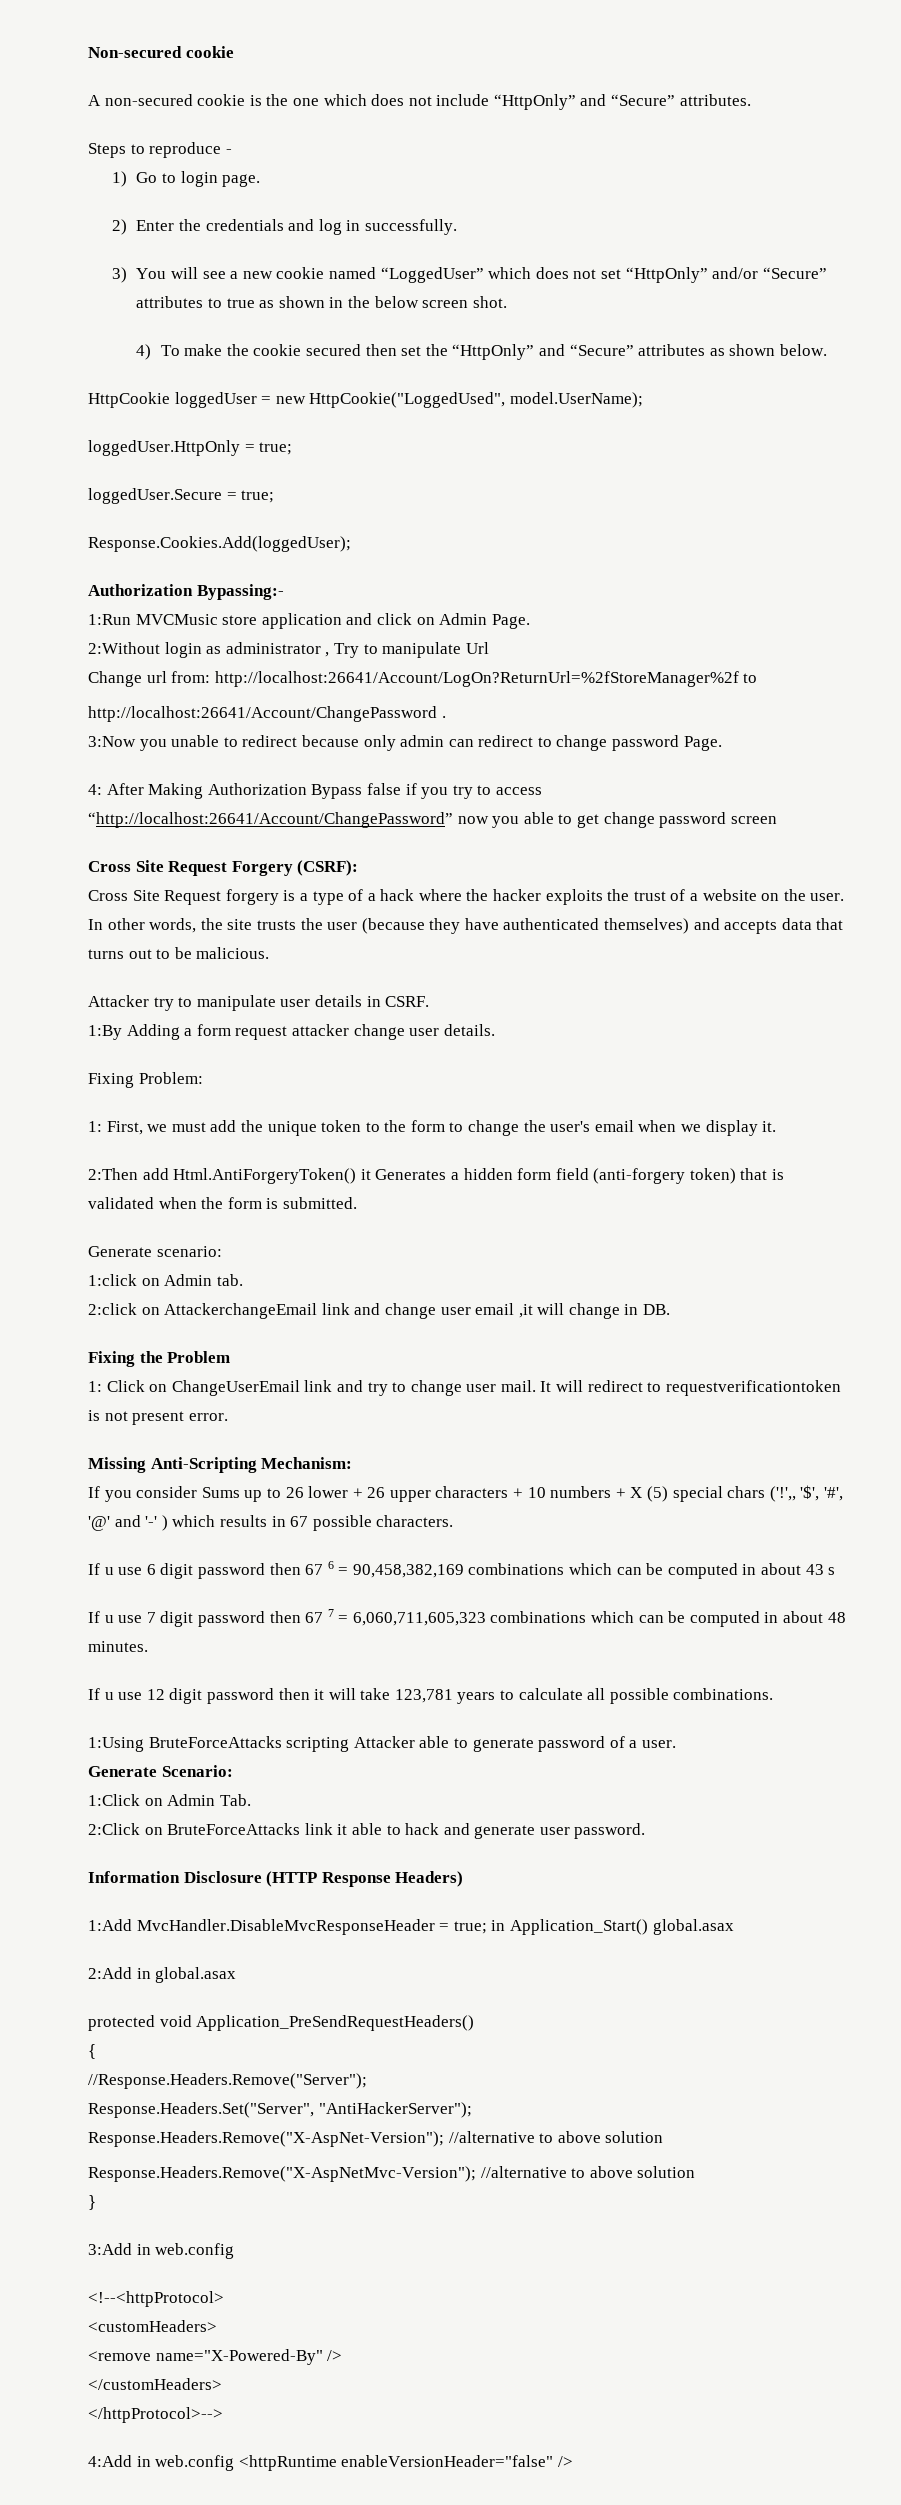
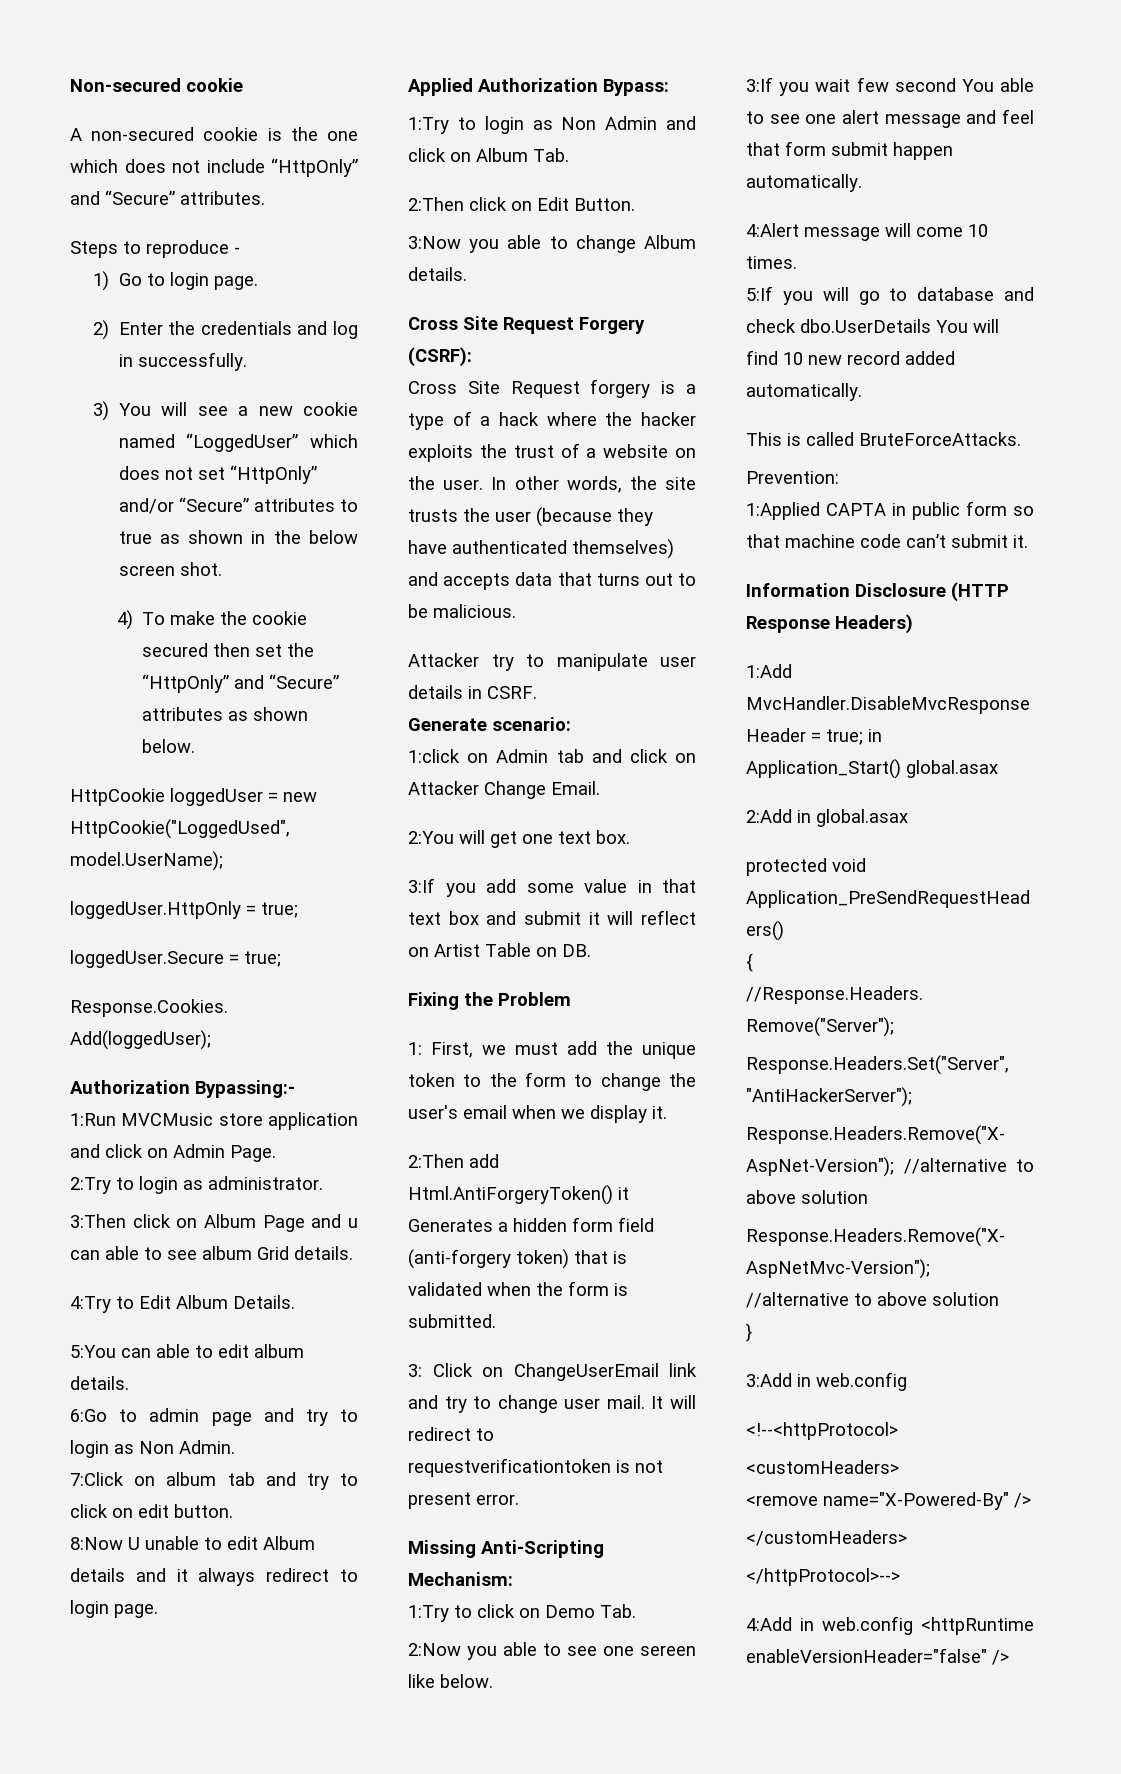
[88,642,489,658] [88,671,758,687] [88,706,446,722] [88,735,722,751] [88,783,542,799] [88,812,777,828] 2:Without login as administrator , Try to manipulate Url // Change url from: http://localhost:26641/Account/LogOn?ReturnUrl=%2fStoreManager%2f to // http://localhost:26641/Account/ChangePassword . // 3:Now you unable to redirect because only admin can redirect to change password Page. // 4: After Making Authorization Bypass false if you try to access “http://localhost:26641/Account/ChangePassword” now you able to get change password screen -> [70,1176,323,1194] [70,1214,358,1232] [70,1246,353,1260] [70,1295,295,1313] [70,1344,304,1358] [70,1376,129,1390] [70,1408,358,1426] [70,1440,235,1458] [70,1472,358,1490] [70,1504,233,1518] [70,1536,315,1550] [70,1568,359,1586] [70,1600,158,1618] [408,78,669,96] [408,116,696,134] [408,148,569,162] [408,197,635,211] [408,235,696,253] [408,267,467,281] 2:Try to login as administrator. // 3:Then click on Album Page and u can able to see album Grid details. // 4:Try to Edit Album Details. // 5:You can able to edit album details. // 6:Go to admin page and try to login as Non Admin. // 7:Click on album tab and try to click on edit button. // 8:Now U unable to edit Album details and it always redirect to login page. // Applied Authorization Bypass: // 1:Try to login as Non Admin and click on Album Tab. // 2:Then click on Edit Button. // 3:Now you able to change Album details.
[88,1024,495,1040] [88,1072,203,1088] 1:By Adding a form request attacker change user details. // Fixing Problem: -> [408,717,571,731] [408,749,696,763] [408,781,600,799] [408,830,630,848] [408,878,696,897] [408,910,696,925] [408,943,591,957] [408,992,571,1010] Generate scenario: // 1:click on Admin tab and click on Attacker Change Email. // 2:You will get one text box. // 3:If you add some value in that text box and submit it will reflect on Artist Table on DB. // Fixing the Problem
[88,1246,222,1257] [88,1274,243,1286] [88,1303,671,1319] [88,1351,231,1367] [88,1381,102,1392] Generate scenario: // 1:click on Admin tab. // 2:click on AttackerchangeEmail link and change user email ,it will change in DB. // Fixing the Problem // 1: -> [408,1364,422,1377] 3:
[88,1485,843,1502] [88,1515,454,1531] [88,1561,836,1579] [88,1609,846,1627] [88,1641,148,1652] [88,1688,774,1704] [88,1736,676,1752] [88,1765,233,1777] [88,1794,251,1806] [88,1823,646,1839] If you consider Sums up to 26 lower + 26 upper characters + 10 numbers + X (5) special chars ('!',, '$', '#', '@' and '-' ) which results in 67 possible characters. // If u use 6 digit password then 67 6 = 90,458,382,169 combinations which can be computed in about 43 s // If u use 7 digit password then 67 7 = 6,060,711,605,323 combinations which can be computed in about 48 minutes. // If u use 12 digit password then it will take 123,781 years to calculate all possible combinations. // 1:Using BruteForceAttacks scripting Attacker able to generate password of a user. // Generate Scenario: // 1:Click on Admin Tab. // 2:Click on BruteForceAttacks link it able to hack and generate user password. -> [408,1604,636,1622] [408,1642,696,1660] [408,1674,493,1688] [746,77,1034,96] [746,109,1034,128] [746,141,953,160] [746,174,862,192] [746,223,988,241] [746,256,797,269] [746,286,1034,305] [746,319,999,333] [746,350,955,365] [746,383,862,401] [746,432,1021,446] [746,471,839,484] [746,501,1034,520] [746,534,1028,548] 1:Try to click on Demo Tab. // 2:Now you able to see one sereen like below. // 3:If you wait few second You able to see one alert message and feel that form submit happen automatically. // 4:Alert message will come 10 times. // 5:If you will go to database and check dbo.UserDetails You will find 10 new record added automatically. // This is called BruteForceAttacks. // Prevention: // 1:Applied CAPTA in public form so that machine code can’t submit it.

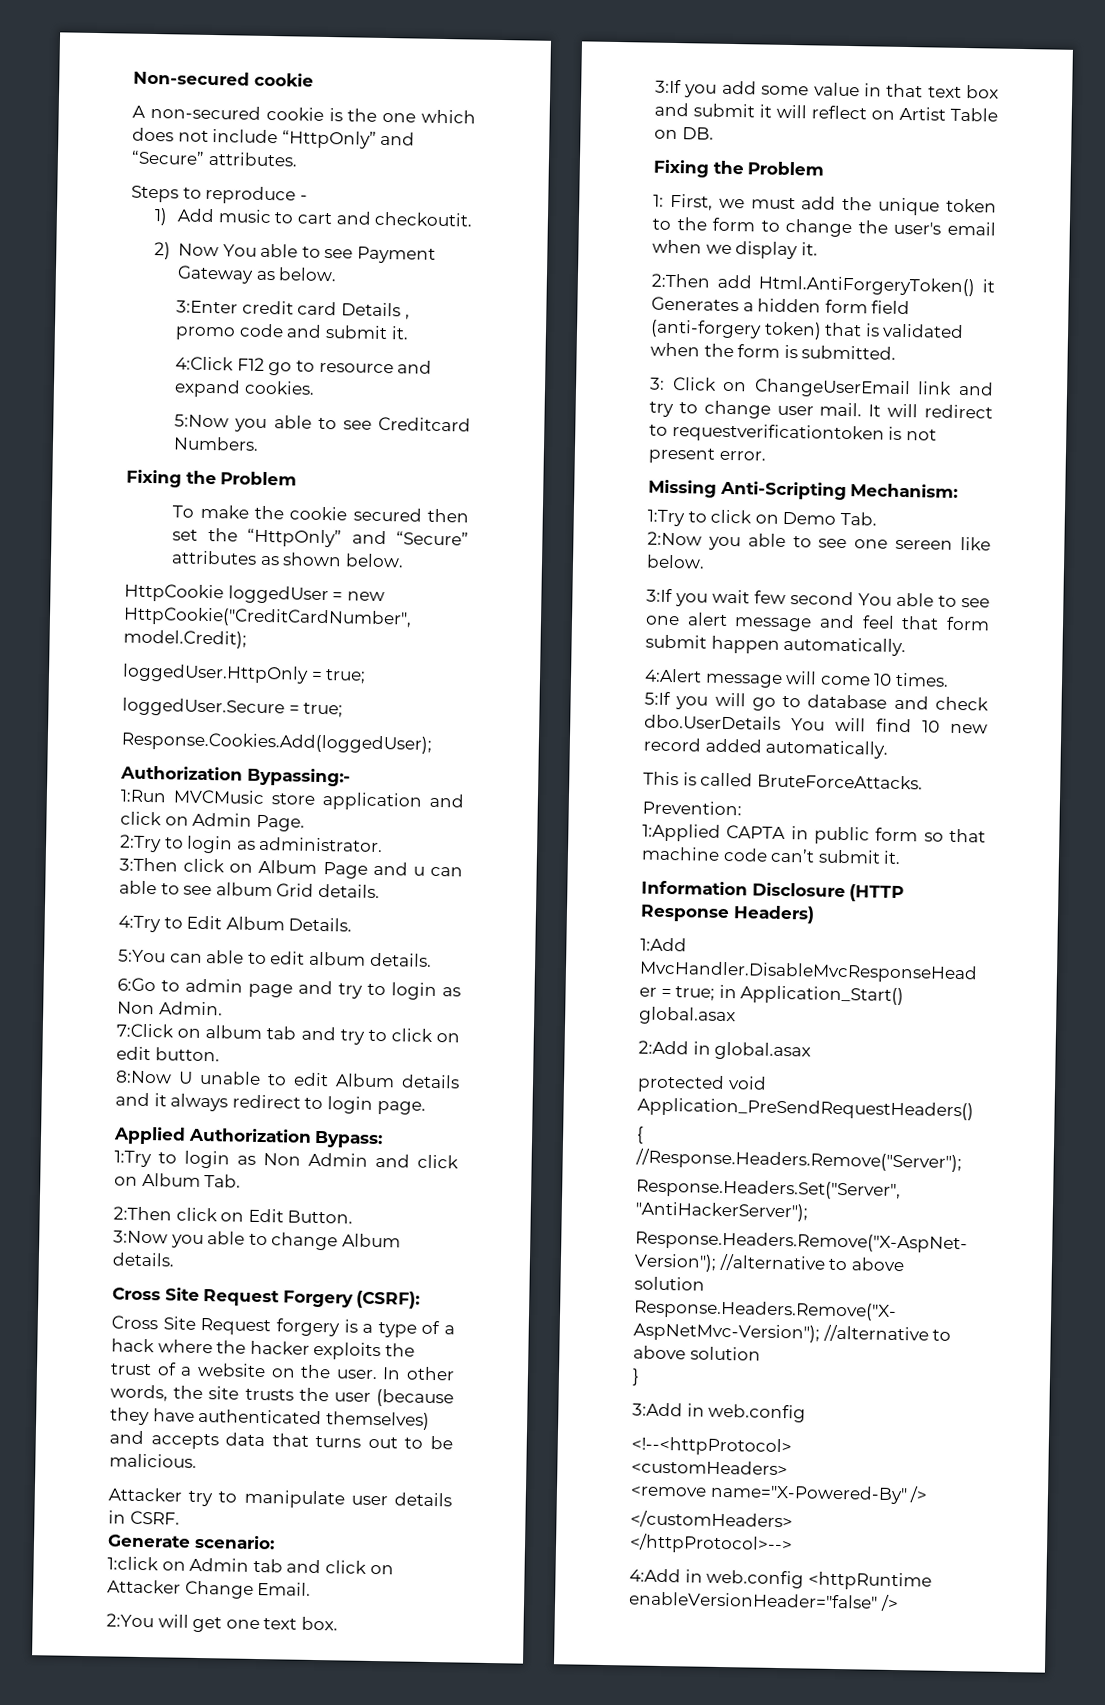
[118,272,258,290] [93,320,358,340] [118,352,247,371] [93,401,358,421] [118,433,358,452] [118,465,317,484] [118,497,358,514] [118,530,359,544] [118,562,222,576] [116,610,133,630] Go to login page. // 2) Enter the credentials and log in successfully. // 3) You will see a new cookie named “LoggedUser” which does not set “HttpOnly” and/or “Secure” attributes to true as shown in the below screen shot. // 4) -> [177,208,474,227] [153,242,437,264] [177,265,338,284] [176,300,410,320] [175,323,409,341] [175,356,433,376] [174,379,315,398] [174,414,472,433] [173,436,260,451] [126,469,298,488] Add music to cart and checkoutit. // 2) Now You able to see Payment Gateway as below. // 3:Enter credit card Details , promo code and submit it. // 4:Click F12 go to resource and expand cookies. // 5:Now you able to see Creditcard Numbers. // Fixing the Problem //
[70,819,290,839] [70,851,223,871] HttpCookie("LoggedUsed", model.UserName); -> [123,606,412,629] [123,629,247,649] HttpCookie("CreditCardNumber", model.Credit);

